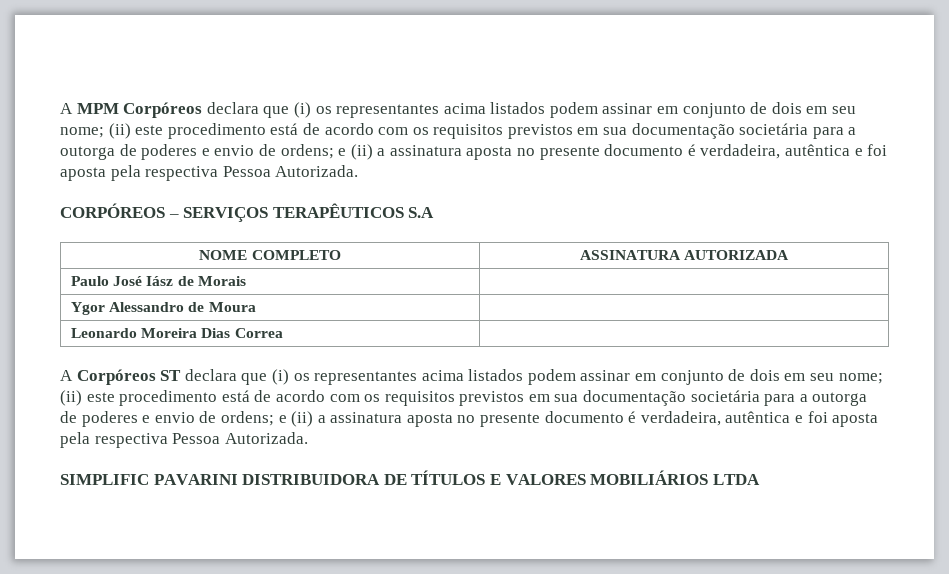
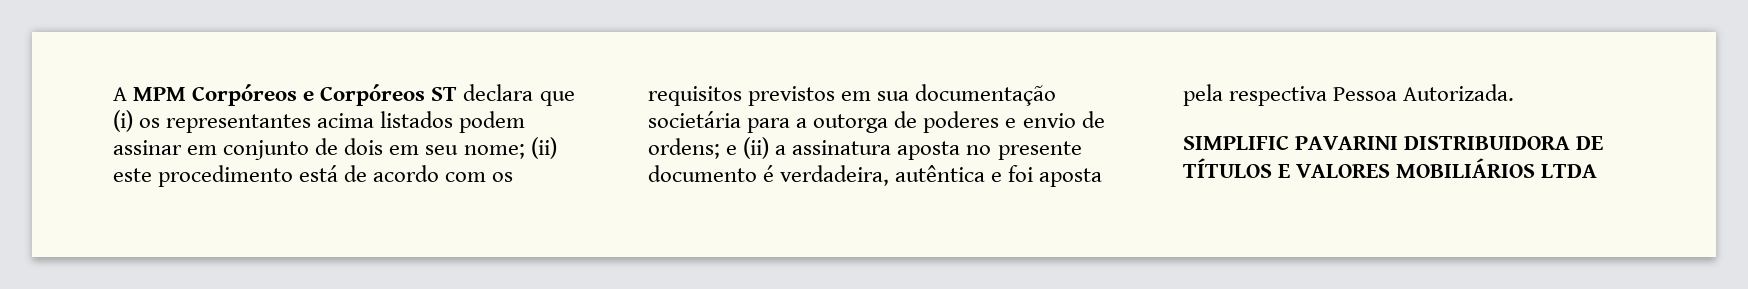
[206,102,857,118] [60,123,857,139] [60,144,888,160] [60,165,359,181] [60,203,435,222] [199,250,341,260] [579,250,790,260] [71,276,246,286] [71,302,256,315] [71,328,283,338] [60,370,73,381] declara que (i) os representantes acima listados podem assinar em conjunto de dois em seu nome; (ii) este procedimento está de acordo com os requisitos previstos em sua documentação societária para a outorga de poderes e envio de ordens; e (ii) a assinatura aposta no presente documento é verdadeira, autêntica e foi aposta pela respectiva Pessoa Autorizada. // CORPÓREOS – SERVIÇOS TERAPÊUTICOS S.A // NOME COMPLETO | ASSINATURA AUTORIZADA // Paulo José Iász de Morais | // Ygor Alessandro de Moura | // Leonardo Moreira Dias Correa | // A -> [303,91,315,101] e

